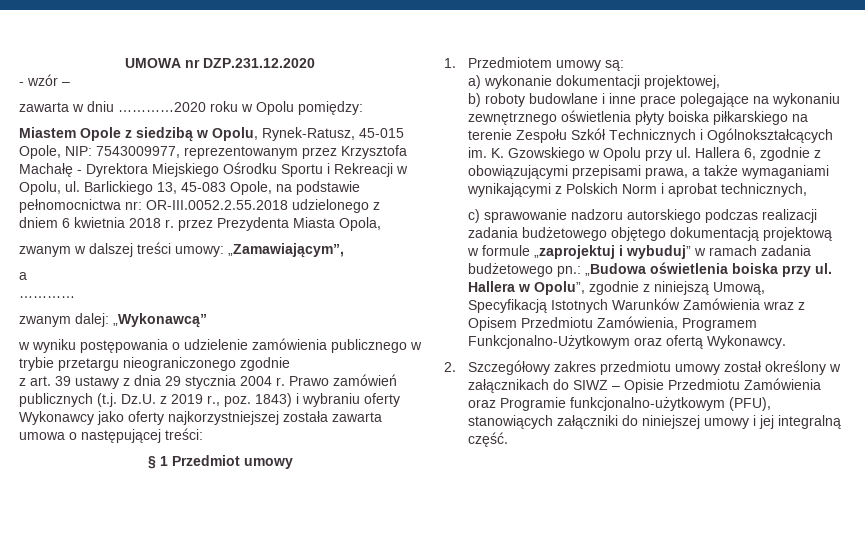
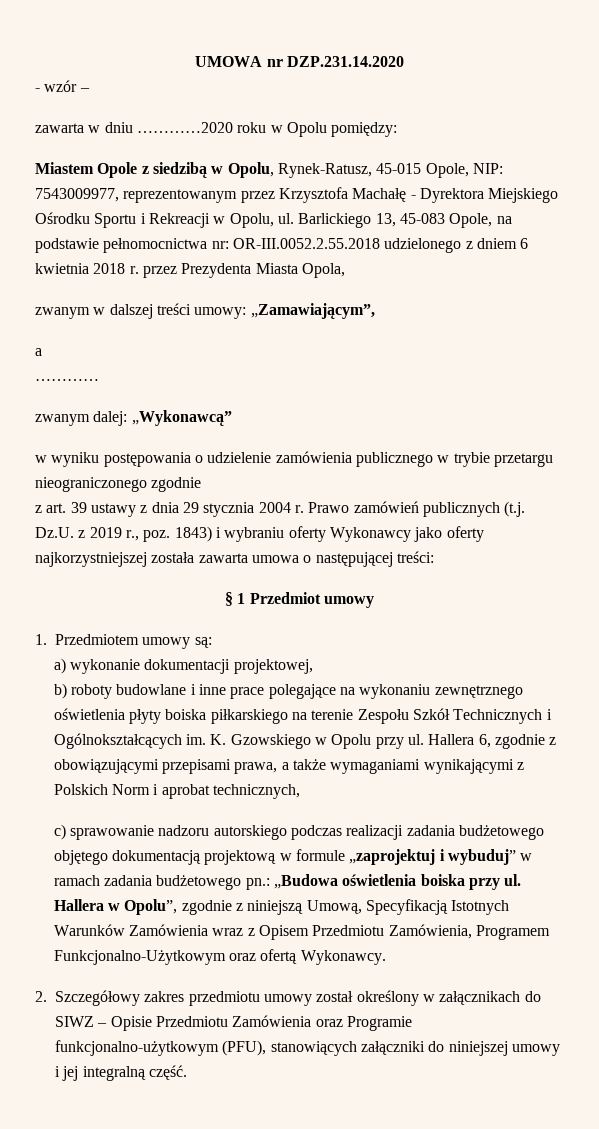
[203,58,315,68] DZP.231.12.2020 -> [286,56,404,67] DZP.231.14.2020

